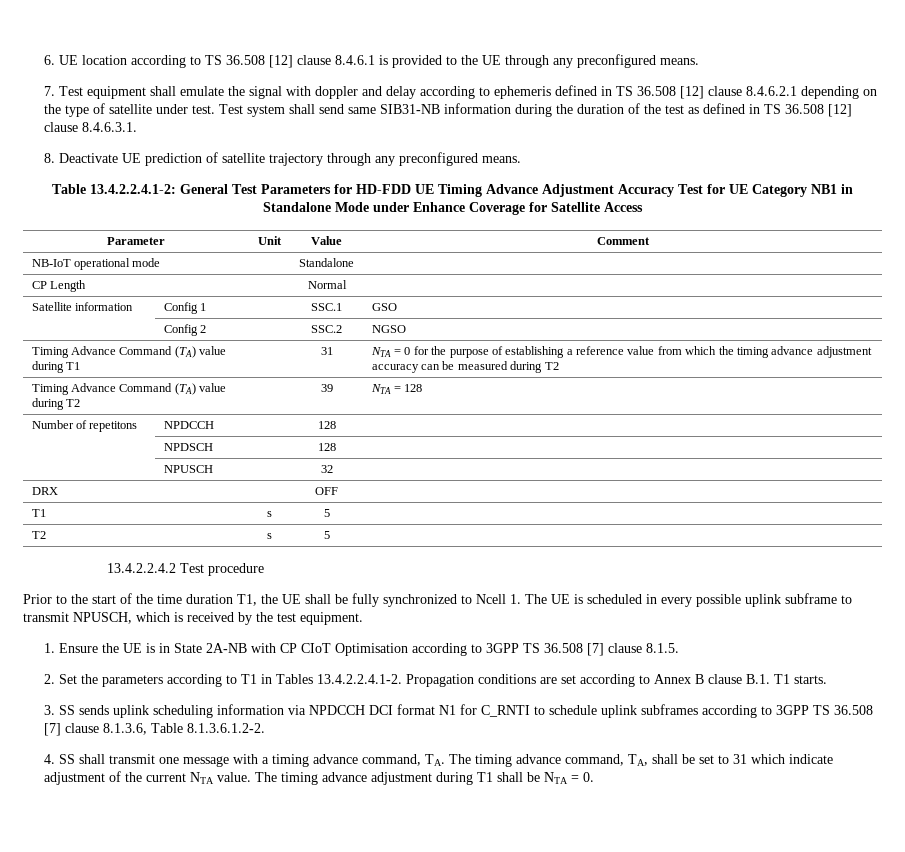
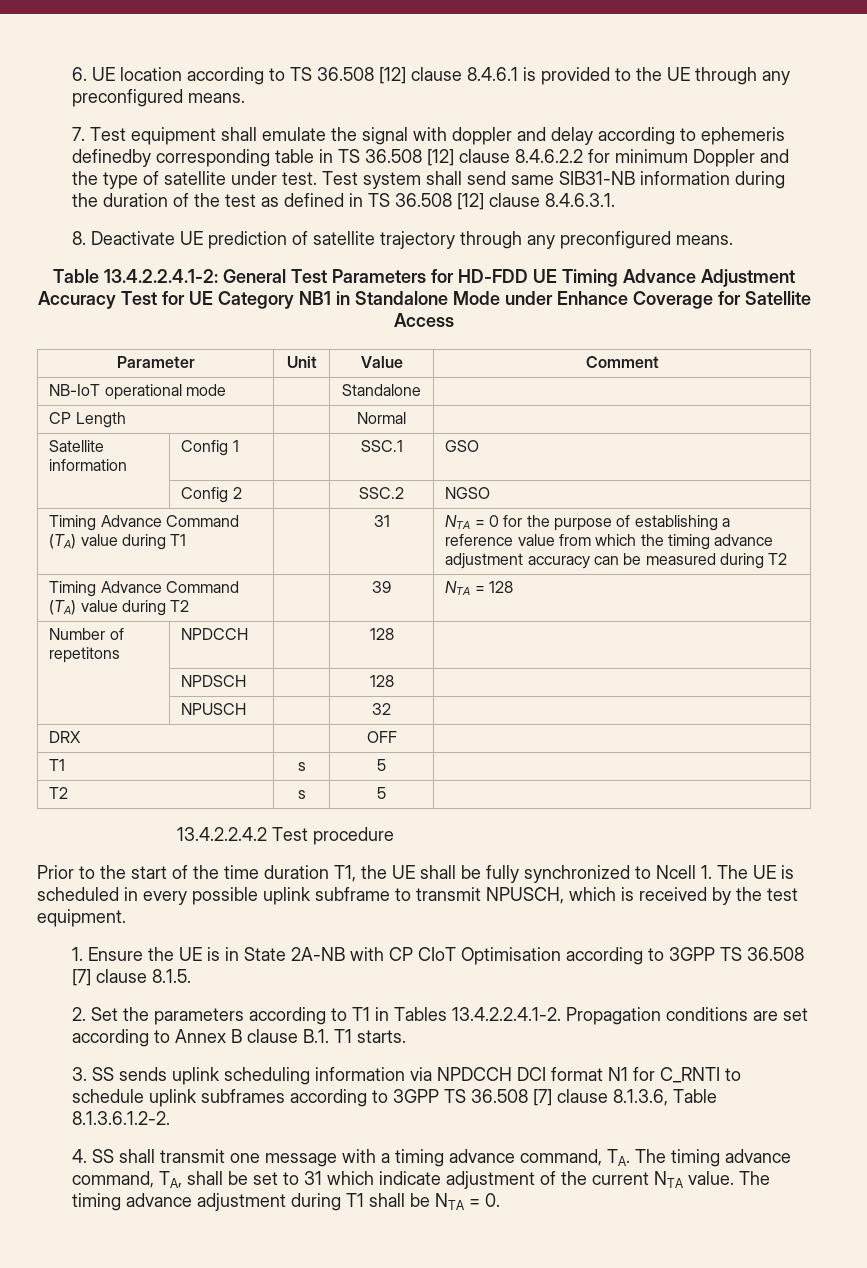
[555,85,878,99] defined in TS 36.508 [12] clause 8.4.6.2.1 depending on -> [71,149,789,167] definedby corresponding table in TS 36.508 [12] clause 8.4.6.2.2 for minimum Doppler and

